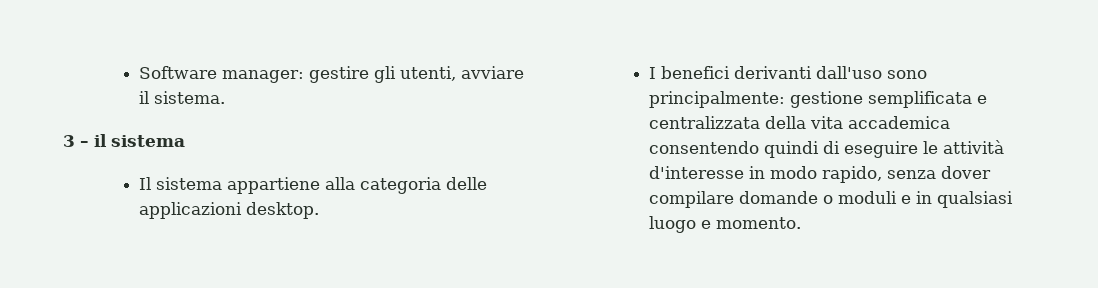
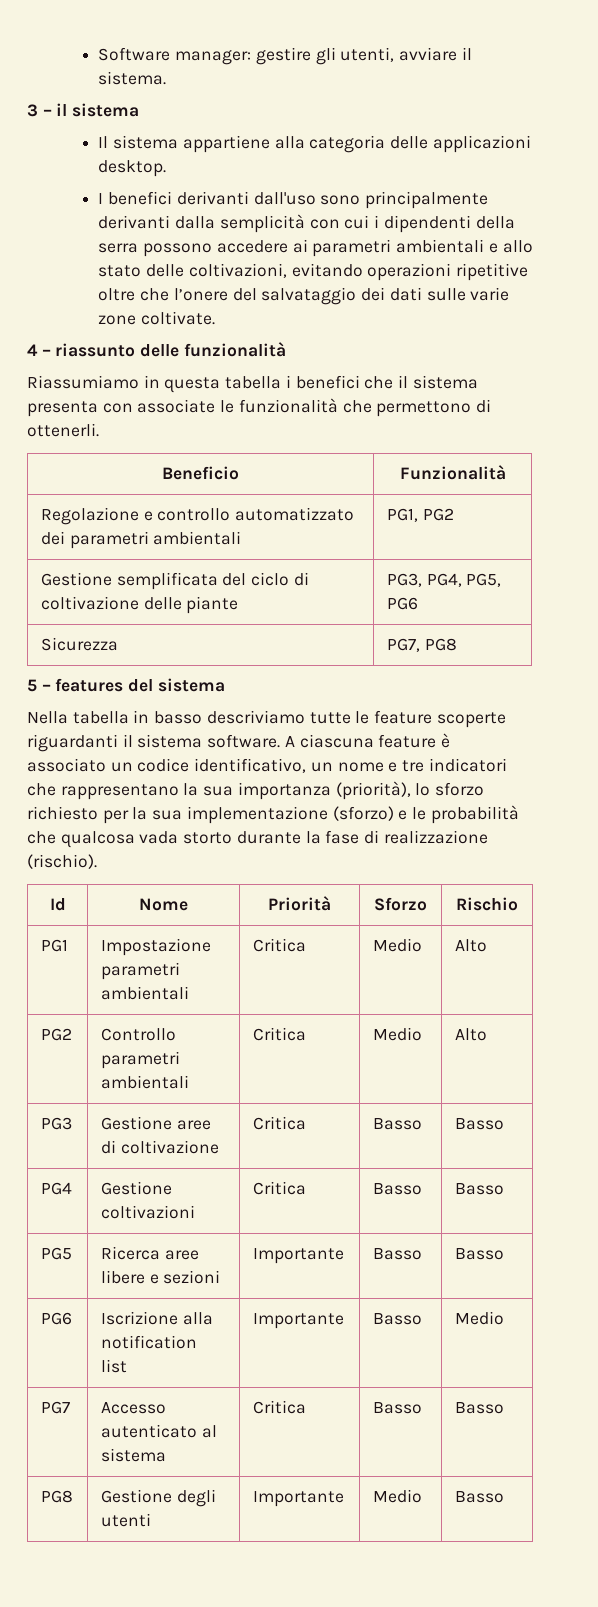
[649,91,988,108] [649,116,951,129] [649,140,1005,158] [649,166,992,183] [649,191,1014,208] [649,216,802,233] principalmente: gestione semplificata e centralizzata della vita accademica consentendo quindi di eseguire le attività d'interesse in modo rapido, senza dover compilare domande o moduli e in qualsiasi luogo e momento. -> [365,191,489,209] [98,214,515,233] [98,239,533,257] [98,263,529,281] [98,287,510,305] [98,311,216,325] [27,342,286,357] [27,375,478,393] [27,398,492,417] [27,423,99,437] [162,466,239,480] [399,465,506,480] [40,507,355,525] [40,531,242,549] [386,508,454,522] [40,572,309,590] [40,596,239,614] [386,573,502,587] [386,597,418,610] [40,637,118,651] [386,638,457,652] [27,678,225,692] [27,710,506,728] [27,733,451,752] [27,758,507,773] [27,781,485,800] [27,805,519,824] [27,830,488,848] [27,854,97,869] [49,898,66,911] [139,898,188,911] [268,896,331,911] [374,897,427,911] [456,897,518,911] [40,939,68,952] [100,938,211,956] [100,962,180,980] [100,986,189,1000] [252,938,306,952] [372,938,422,952] [454,939,487,952] [40,1028,72,1041] [100,1028,176,1041] [100,1051,180,1069] [100,1075,189,1089] [252,1027,306,1041] [372,1027,422,1041] [454,1028,487,1041] [40,1117,72,1130] [100,1116,211,1130] [100,1140,219,1154] [252,1116,306,1130] [372,1118,422,1130] [454,1118,504,1130] [40,1182,72,1195] [100,1181,172,1195] [100,1205,195,1219] [252,1181,306,1195] [372,1183,422,1195] [454,1183,504,1195] [40,1247,72,1260] [100,1246,199,1260] [100,1270,221,1284] [252,1248,344,1264] [372,1248,422,1260] [454,1248,504,1260] [40,1312,72,1325] [100,1311,213,1325] [100,1335,197,1349] [100,1359,127,1373] [252,1313,344,1329] [372,1313,422,1325] [454,1311,504,1325] [40,1401,70,1414] [100,1402,166,1414] [100,1424,217,1438] [100,1448,166,1462] [252,1400,306,1414] [372,1402,422,1414] [454,1402,504,1414] [40,1490,73,1503] [100,1489,216,1507] [100,1513,151,1527] [252,1491,344,1507] [372,1489,422,1503] [454,1491,504,1503] principalmente derivanti dalla semplicità con cui i dipendenti della serra possono accedere ai parametri ambientali e allo stato delle coltivazioni, evitando operazioni ripetitive oltre che l’onere del salvataggio dei dati sulle varie zone coltivate. // 4 – riassunto delle funzionalità // Riassumiamo in questa tabella i benefici che il sistema presenta con associate le funzionalità che permettono di ottenerli. // Beneficio | Funzionalità // Regolazione e controllo automatizzato dei parametri ambientali | PG1, PG2 // Gestione semplificata del ciclo di coltivazione delle piante | PG3, PG4, PG5, PG6 // Sicurezza | PG7, PG8 // 5 – features del sistema // Nella tabella in basso descriviamo tutte le feature scoperte riguardanti il sistema software. A ciascuna feature è associato un codice identificativo, un nome e tre indicatori che rappresentano la sua importanza (priorità), lo sforzo richiesto per la sua implementazione (sforzo) e le probabilità che qualcosa vada storto durante la fase di realizzazione (rischio). // Id | Nome | Priorità | Sforzo | Rischio // PG1 | Impostazione parametri ambientali | Critica | Medio | Alto // PG2 | Controllo parametri ambientali | Critica | Medio | Alto // PG3 | Gestione aree di coltivazione | Critica | Basso | Basso // PG4 | Gestione coltivazioni | Critica | Basso | Basso // PG5 | Ricerca aree libere e sezioni | Importante | Basso | Basso // PG6 | Iscrizione alla notification list | Importante | Basso | Medio // PG7 | Accesso autenticato al sistema | Critica | Basso | Basso // PG8 | Gestione degli utenti | Importante | Medio | Basso

